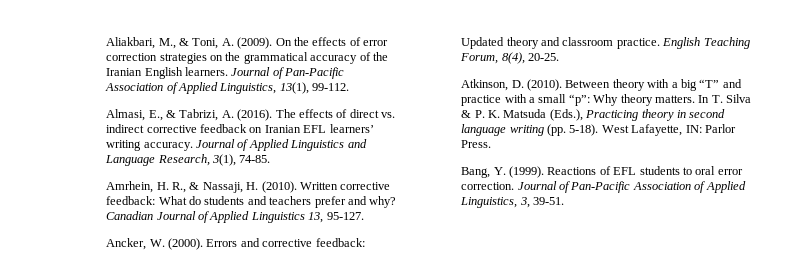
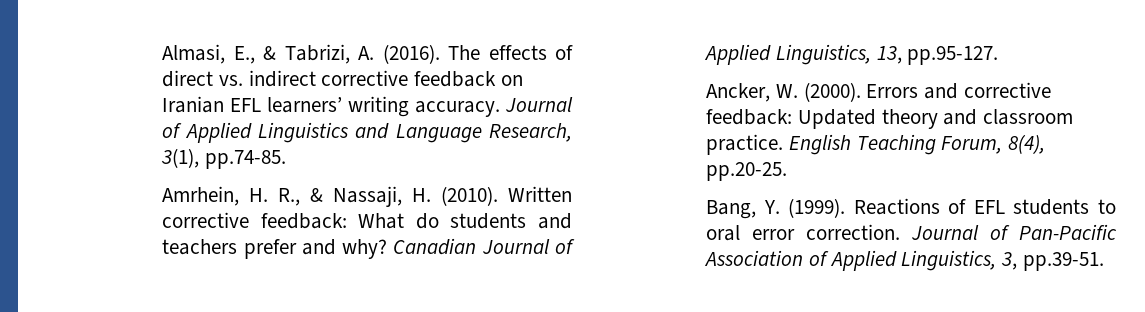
[106,37,389,49] [106,52,388,64] [106,67,345,79] [105,82,350,94] Aliakbari, M., & Toni, A. (2009). On the effects of error correction strategies on the grammatical accuracy of the Iranian English learners. Journal of Pan-Pacific Association of Applied Linguistics, 13(1), 99-112. // -> (162, 54) none
[239,155,271,163] 74-85. -> [205,150,287,169] pp.74-85.
[250,212,364,223] Linguistics 13, 95-127. -> [776,44,999,65] Linguistics, 13, pp.95-127.
[528,53,560,61] [461,79,742,91] [461,94,752,106] [461,109,726,121] [461,124,736,136] [461,140,492,148] 20-25. // Atkinson, D. (2010). Between theory with a big “T” and practice with a small “p”: Why theory matters. In T. Silva & P. K. Matsuda (Eds.), Practicing theory in second language writing (pp. 5-18). West Lafayette, IN: Parlor Press. -> [706,162,788,181] pp.20-25.
[533,197,565,205] 39-51. -> [1022,252,1104,271] pp.39-51.

